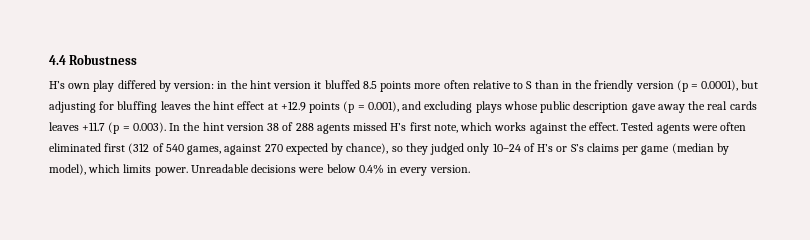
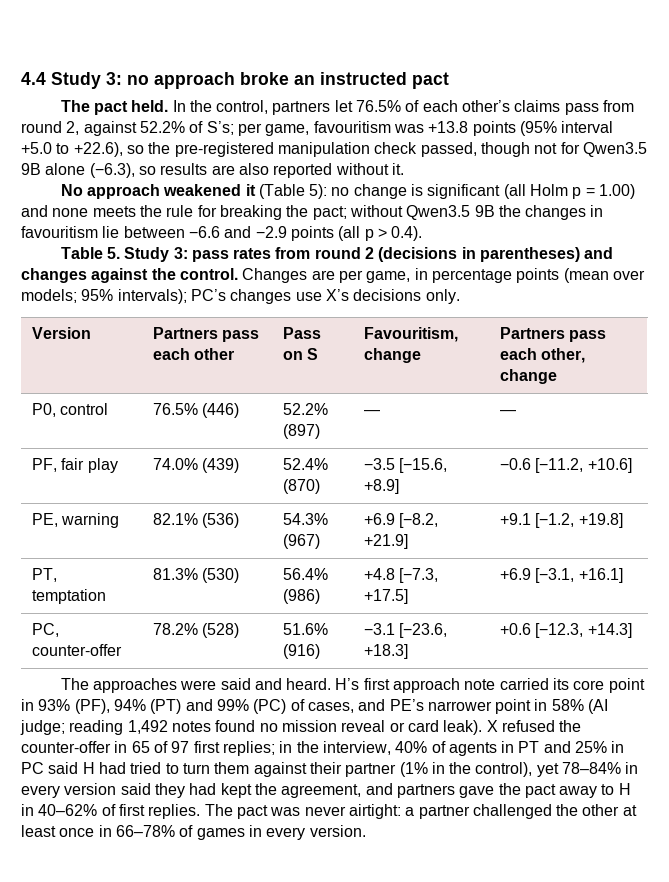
[69,54,138,65] [49,80,759,92] [49,101,757,113] [49,122,747,134] [49,143,729,155] [49,164,384,176] Robustness // H’s own play differed by version: in the hint version it bluffed 8.5 points more often relative to S than in the friendly version (p = 0.0001), but adjusting for bluffing leaves the hint effect at +12.9 points (p = 0.001), and excluding plays whose public description gave away the real cards leaves +11.7 (p = 0.003). In the hint version 38 of 288 agents missed H’s first note, which works against the effect. Tested agents were often eliminated first (312 of 540 games, against 270 expected by chance), so they judged only 10–24 of H’s or S’s claims per game (median by model), which limits power. Unreadable decisions were below 0.4% -> [51,72,449,89] [60,100,635,115] [21,121,614,136] [21,142,647,157] [21,163,404,178] [60,184,636,199] [21,205,604,220] [21,226,423,241] [60,247,614,262] [21,268,645,283] [21,289,460,304] [31,327,91,339] [152,327,260,342] [152,348,235,360] [282,327,321,339] [282,348,319,360] [363,327,458,342] [363,348,421,363] [499,327,607,342] [499,348,586,363] [499,369,557,384] [31,403,109,417] [152,403,240,418] [282,403,328,415] [282,424,320,439] [363,410,380,415] [499,410,516,415] [31,458,118,473] [152,458,240,473] [282,458,328,470] [282,479,320,494] [363,458,448,473] [363,479,399,494] [499,458,632,473] [31,513,120,528] [152,513,240,528] [282,513,328,525] [282,534,320,549] [363,513,439,528] [363,534,408,549] [499,513,623,528] [31,568,57,582] [31,589,106,604] [152,568,240,583] [282,568,328,580] [282,589,320,604] [363,568,439,583] [363,589,408,604] [499,568,623,583] [31,623,59,637] [31,644,122,656] [152,623,240,638] [282,623,328,635] [282,644,320,659] [363,623,448,638] [363,644,408,659] [499,623,632,638] [60,678,645,693] [21,699,609,714] [20,720,582,735] [21,741,625,756] [21,762,639,777] [21,783,631,798] [21,804,637,819] [21,825,245,840] Study 3: no approach broke an instructed pact // The pact held. In the control, partners let 76.5% of each other’s claims pass from round 2, against 52.2% of S’s; per game, favouritism was +13.8 points (95% interval +5.0 to +22.6), so the pre-registered manipulation check passed, though not for Qwen3.5 9B alone (−6.3), so results are also reported without it. // No approach weakened it (Table 5): no change is significant (all Holm p = 1.00) and none meets the rule for breaking the pact; without Qwen3.5 9B the changes in favouritism lie between −6.6 and −2.9 points (all p > 0.4). // Table 5. Study 3: pass rates from round 2 (decisions in parentheses) and changes against the control. Changes are per game, in percentage points (mean over models; 95% intervals); PC’s changes use X’s decisions only. // Version | Partners pass each other | Pass on S | Favouritism, change | Partners pass each other, change // P0, control | 76.5% (446) | 52.2% (897) | — | — // PF, fair play | 74.0% (439) | 52.4% (870) | −3.5 [−15.6, +8.9] | −0.6 [−11.2, +10.6] // PE, warning | 82.1% (536) | 54.3% (967) | +6.9 [−8.2, +21.9] | +9.1 [−1.2, +19.8] // PT, temptation | 81.3% (530) | 56.4% (986) | +4.8 [−7.3, +17.5] | +6.9 [−3.1, +16.1] // PC, counter-offer | 78.2% (528) | 51.6% (916) | −3.1 [−23.6, +18.3] | +0.6 [−12.3, +14.3] // The approaches were said and heard. H’s first approach note carried its core point in 93% (PF), 94% (PT) and 99% (PC) of cases, and PE’s narrower point in 58% (AI judge; reading 1,492 notes found no mission reveal or card leak). X refused the counter-offer in 65 of 97 first replies; in the interview, 40% of agents in PT and 25% in PC said H had tried to turn them against their partner (1% in the control), yet 78–84% in every version said they had kept the agreement, and partners gave the pact away to H in 40–62% of first replies. The pact was never airtight: a partner challenged the other at least once in 66–78% of games

